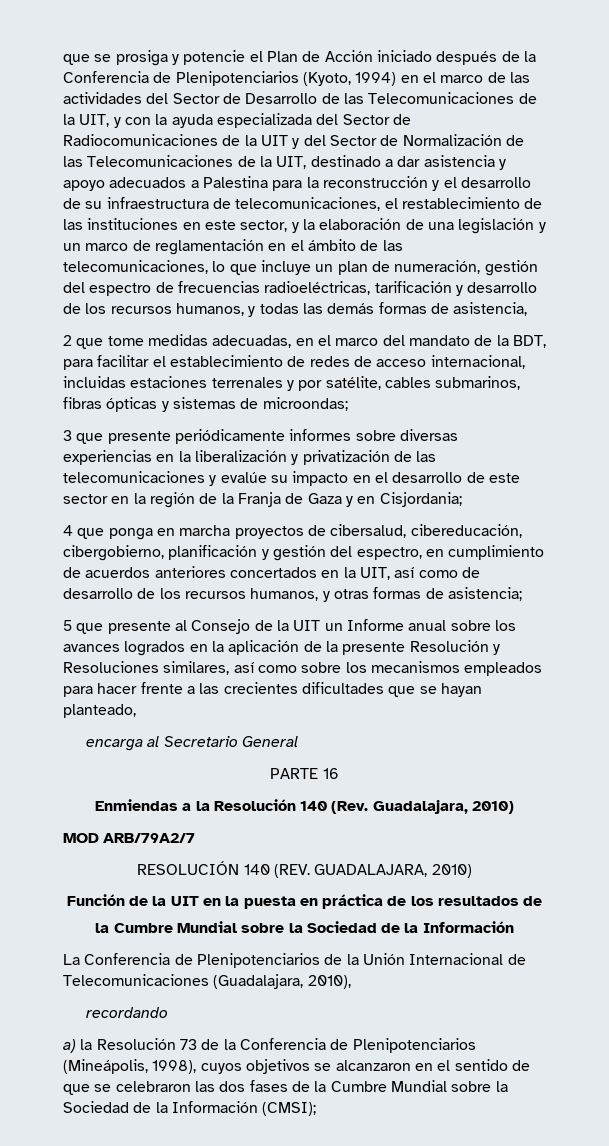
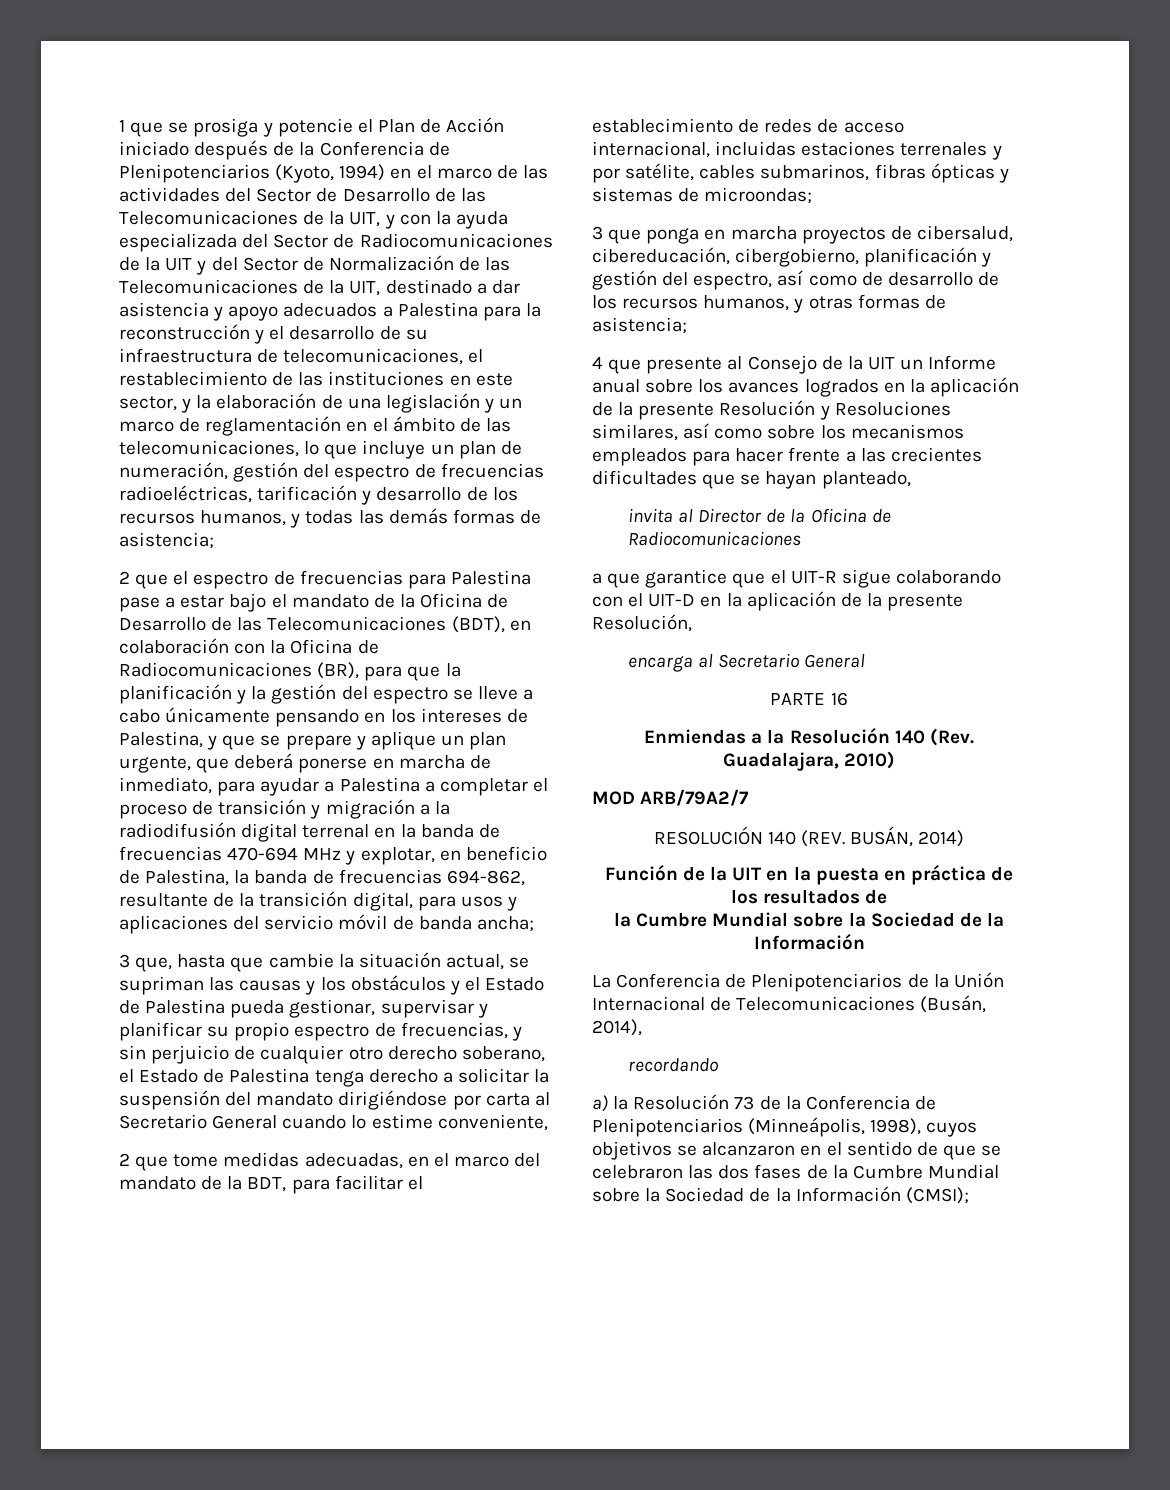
(63, 59) none -> [119,120,125,132] 1
[453,302,528,316] asistencia, -> [119,532,214,549] [119,570,531,589] [119,593,509,612] [119,616,531,633] [119,638,379,654] [119,662,461,681] [119,684,534,704] [119,707,528,727] [119,731,507,750] [119,753,491,773] [119,777,548,796] [119,799,450,819] [119,822,500,842] [119,846,547,865] [119,869,525,886] [119,891,517,911] [119,914,534,934] [119,952,530,972] [119,975,545,995] [119,999,488,1018] [119,1022,522,1041] [119,1045,545,1064] [119,1068,550,1087] [119,1090,550,1110] [119,1114,548,1131] asistencia; // 2 que el espectro de frecuencias para Palestina pase a estar bajo el mandato de la Oficina de Desarrollo de las Telecomunicaciones (BDT), en colaboración con la Oficina de Radiocomunicaciones (BR), para que la planificación y la gestión del espectro se lleve a cabo únicamente pensando en los intereses de Palestina, y que se prepare y aplique un plan urgente, que deberá ponerse en marcha de inmediato, para ayudar a Palestina a completar el proceso de transición y migración a la radiodifusión digital terrenal en la banda de frecuencias 470-694 MHz y explotar, en beneficio de Palestina, la banda de frecuencias 694-862, resultante de la transición digital, para usos y aplicaciones del servicio móvil de banda ancha; // 3 que, hasta que cambie la situación actual, se supriman las causas y los obstáculos y el Estado de Palestina pueda gestionar, supervisar y planificar su propio espectro de frecuencias, y sin perjuicio de cualquier otro derecho soberano, el Estado de Palestina tenga derecho a solicitar la suspensión del mandato dirigiéndose por carta al Secretario General cuando lo estime conveniente,
[107,429,458,444] [63,450,437,465] [63,471,520,486] [63,492,462,508] [63,525,105,539] presente periódicamente informes sobre diversas experiencias en la liberalización y privatización de las telecomunicaciones y evalúe su impacto en el desarrollo de este sector en la región de la Franja de Gaza y en Cisjordania; // 4 que -> (642, 236) none
[425,545,545,560] [63,566,390,580] en cumplimiento de acuerdos anteriores concertados en la UIT, -> (773, 281) none
[63,620,72,631] 5 -> [592,356,603,369] 4
(136, 711) none -> [627,508,891,523] [627,531,801,546] [592,569,1001,588] [592,591,964,611] [592,614,692,632] // invita al Director de la Oficina de Radiocomunicaciones // a que garantice que el UIT-R sigue colaborando con el UIT-D en la aplicación de la presente Resolución,
[314,864,472,878] GUADALAJARA, 2010) -> [850,826,965,847] BUSÁN, 2014)
[213,974,351,989] (Guadalajara, 2010), -> [920,995,987,1013] [592,1019,642,1036] (Busán, 2014),
[63,1059,148,1074] (Mineápolis, -> [748,1117,866,1137] (Minneápolis,

